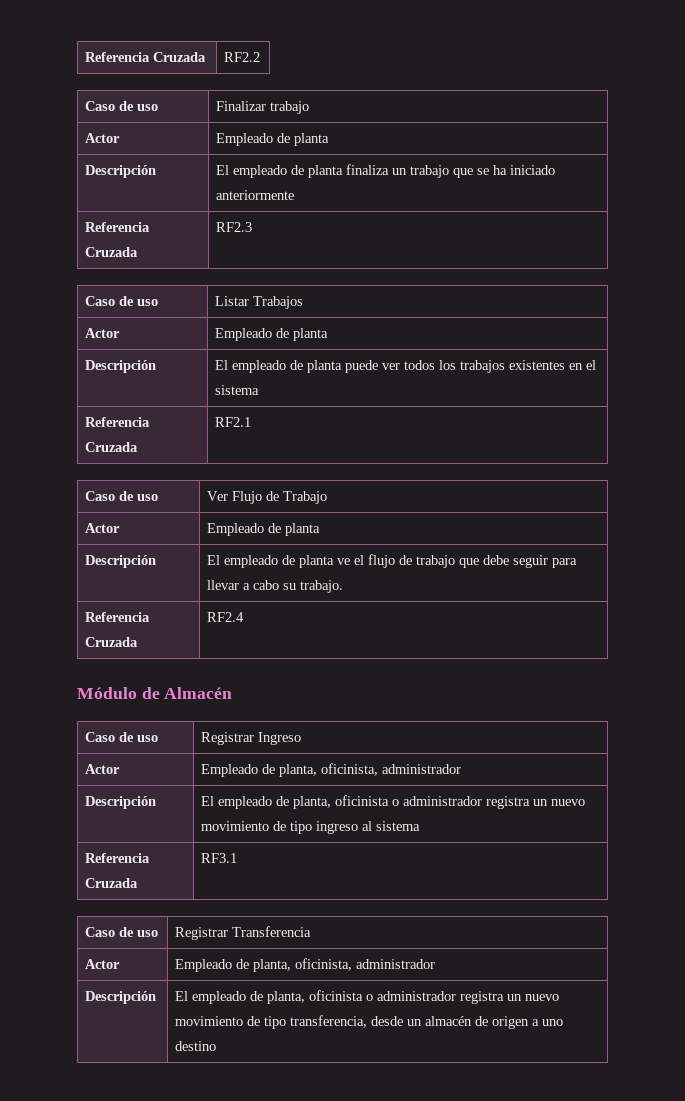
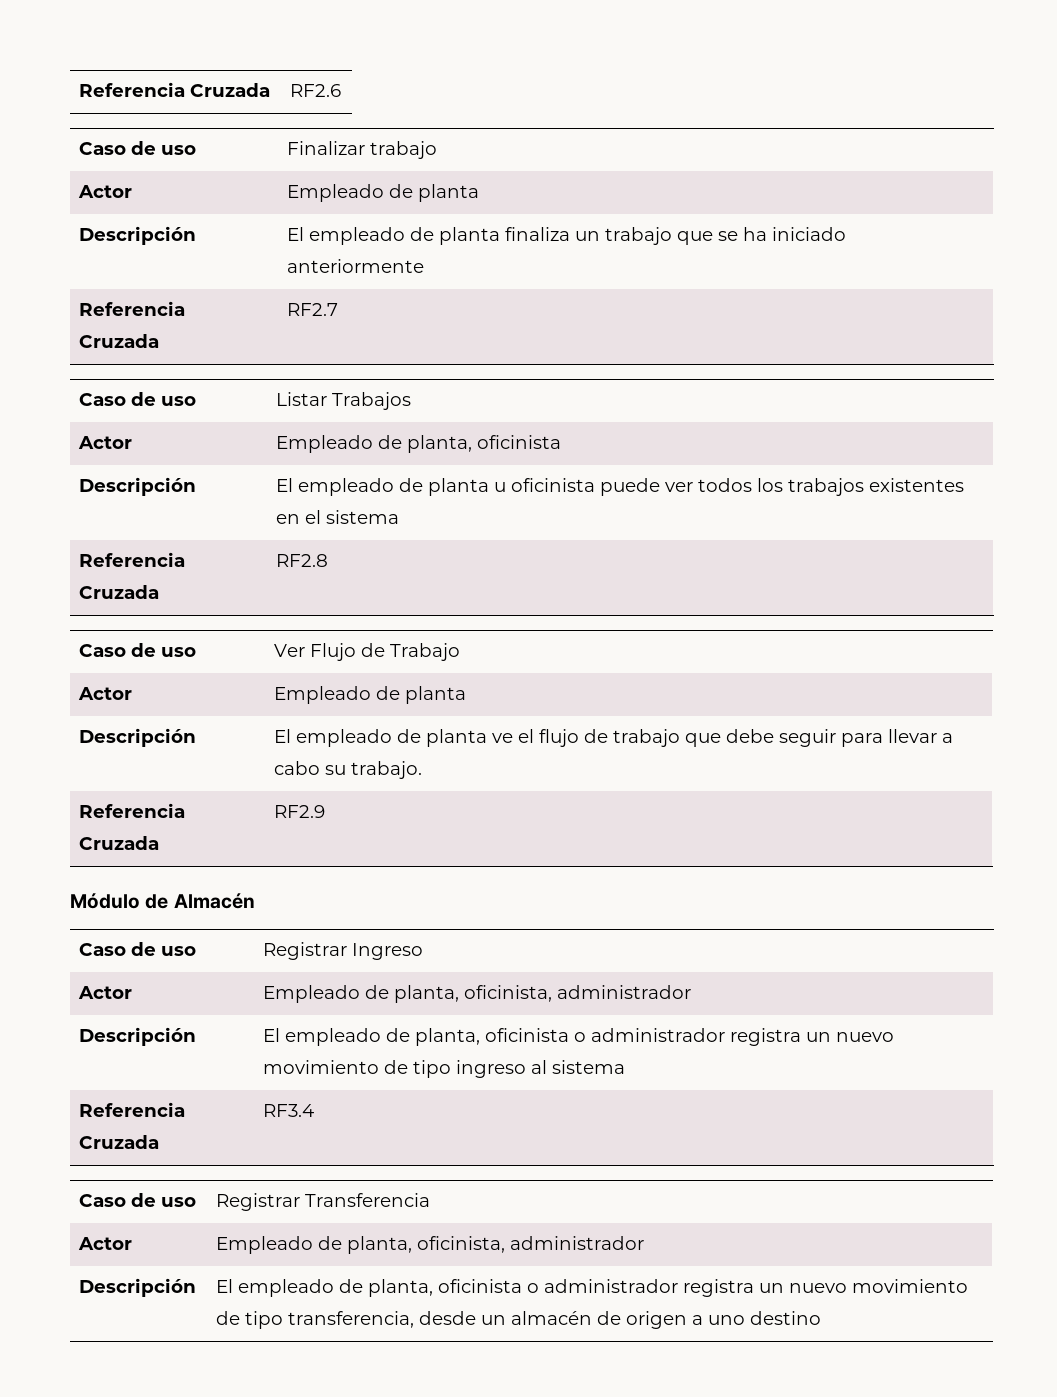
[85,52,207,62] [224,52,261,62] Referencia Cruzada | RF2.2 -> [79,82,271,97] [290,84,342,97] Referencia Cruzada | RF2.6
[216,222,253,232] RF2.3 -> [287,303,339,316] RF2.7
[293,328,329,341] [85,360,157,373] [215,360,343,373] planta // Descripción | El empleado de planta -> [407,435,562,453] [79,477,197,496] [276,478,596,496] planta, oficinista // Descripción | El empleado de planta u oficinista
[215,417,252,427] RF2.1 -> [276,554,329,567] RF2.8
[207,612,245,622] RF2.4 -> [274,805,326,818] RF2.9
[201,853,238,863] RF3.1 -> [263,1104,315,1117] RF3.4

